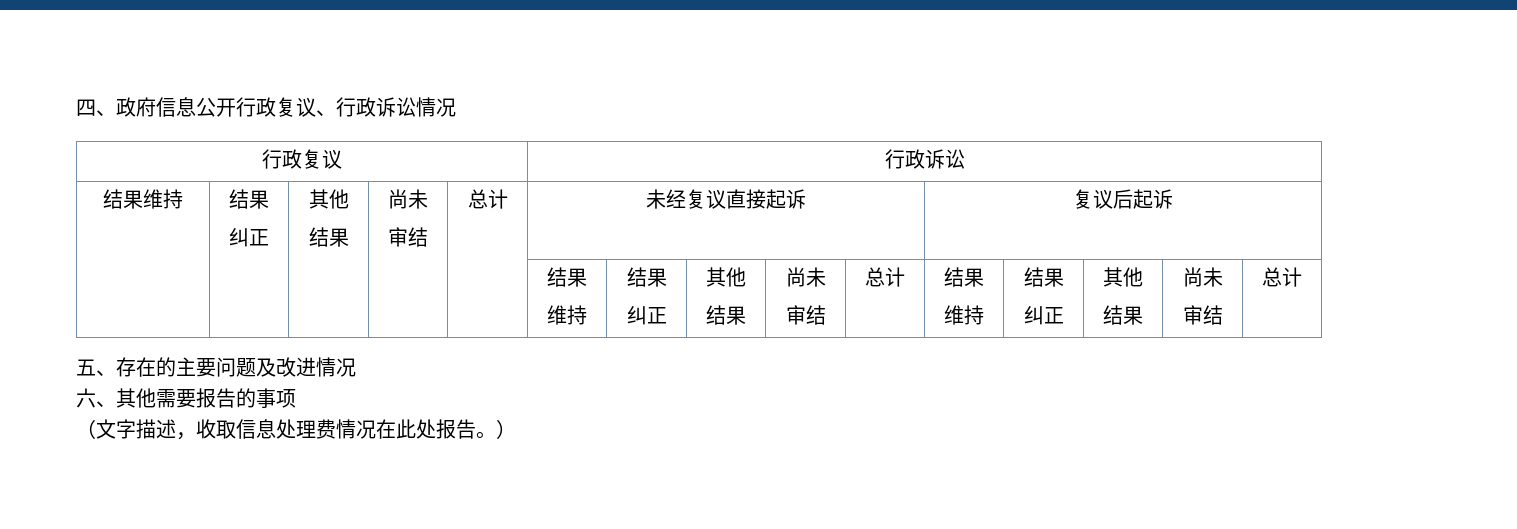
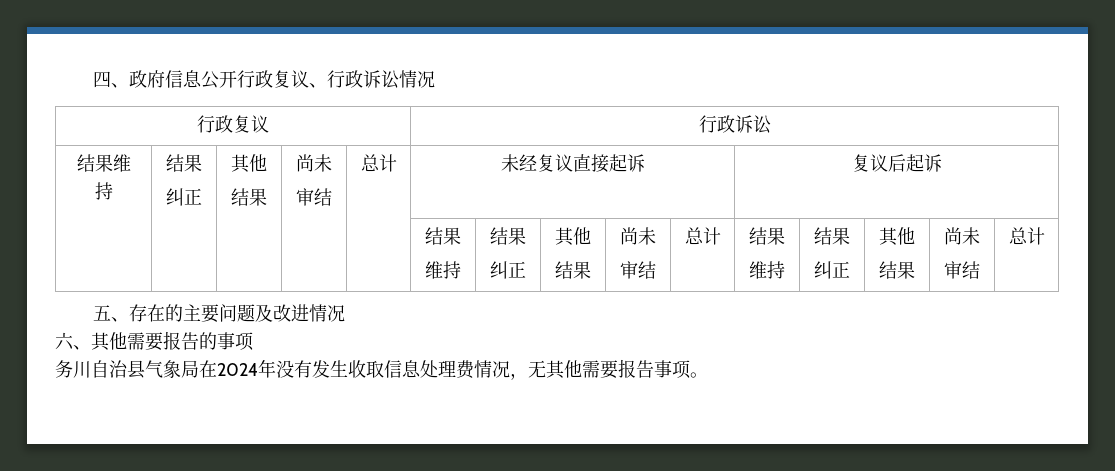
[76,419,196,440] （文字描述， -> [55,359,348,379] 务川自治县气象局在2024年没有发生
[376,419,516,439] 在此处报告。） -> [510,359,708,380] ，无其他需要报告事项。

